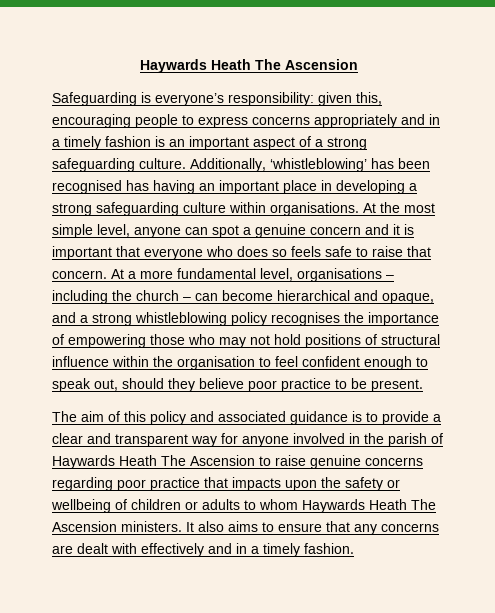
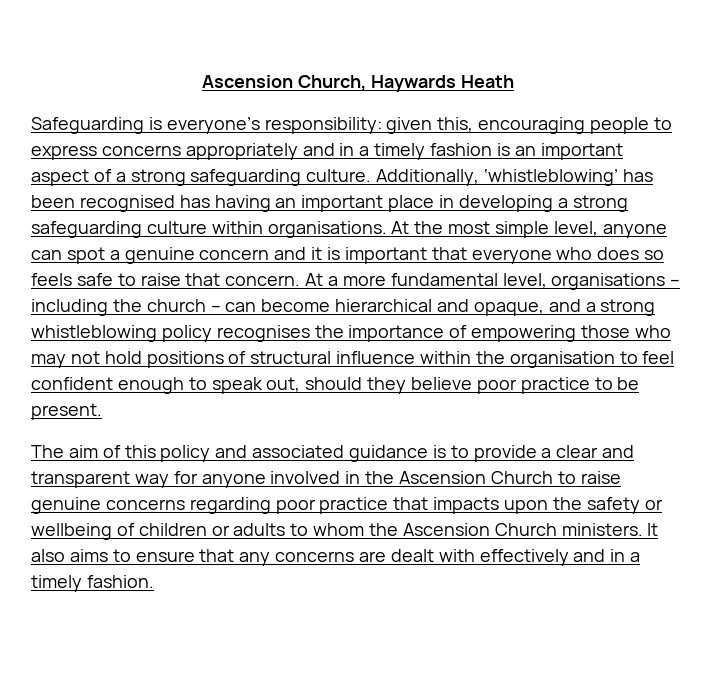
[139,59,358,73] Haywards Heath The Ascension -> [202,75,514,92] Ascension Church, Haywards Heath
[388,433,443,447] [52,455,255,469] parish of Haywards Heath The Ascension -> [399,471,553,484] Ascension Church
[302,499,436,513] [52,521,117,532] Haywards Heath The Ascension -> [369,523,557,536] the Ascension Church

